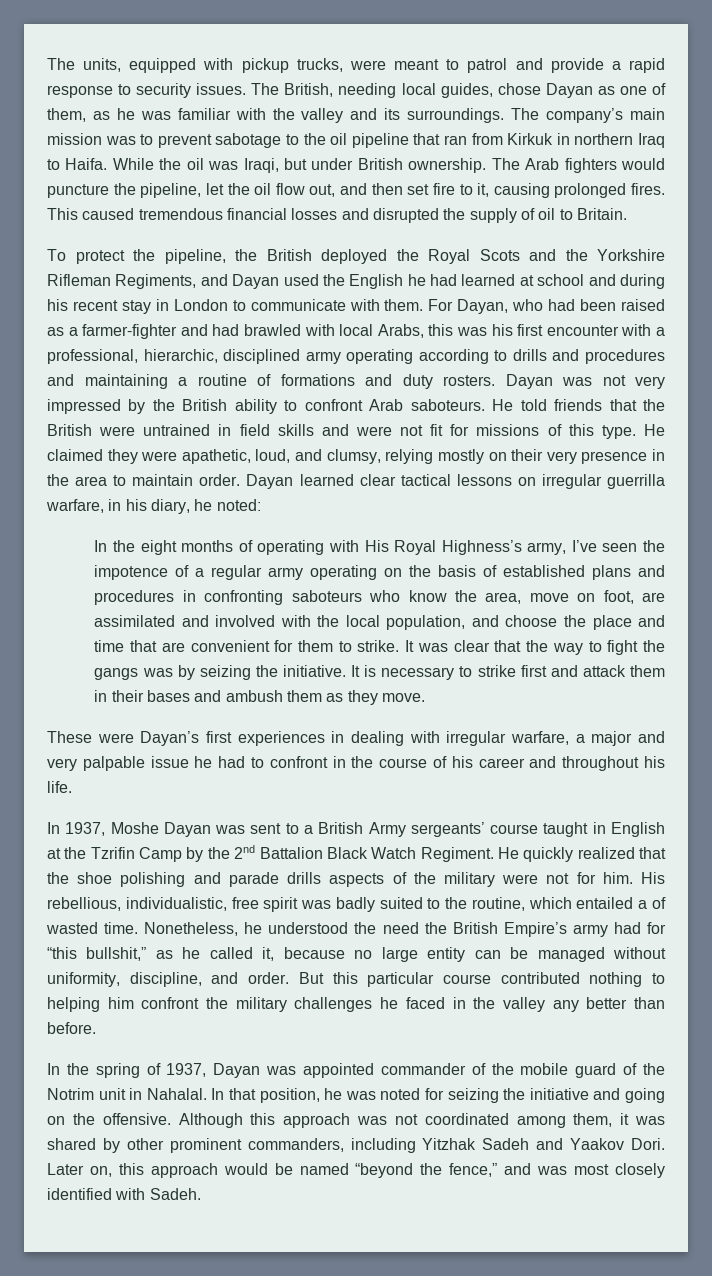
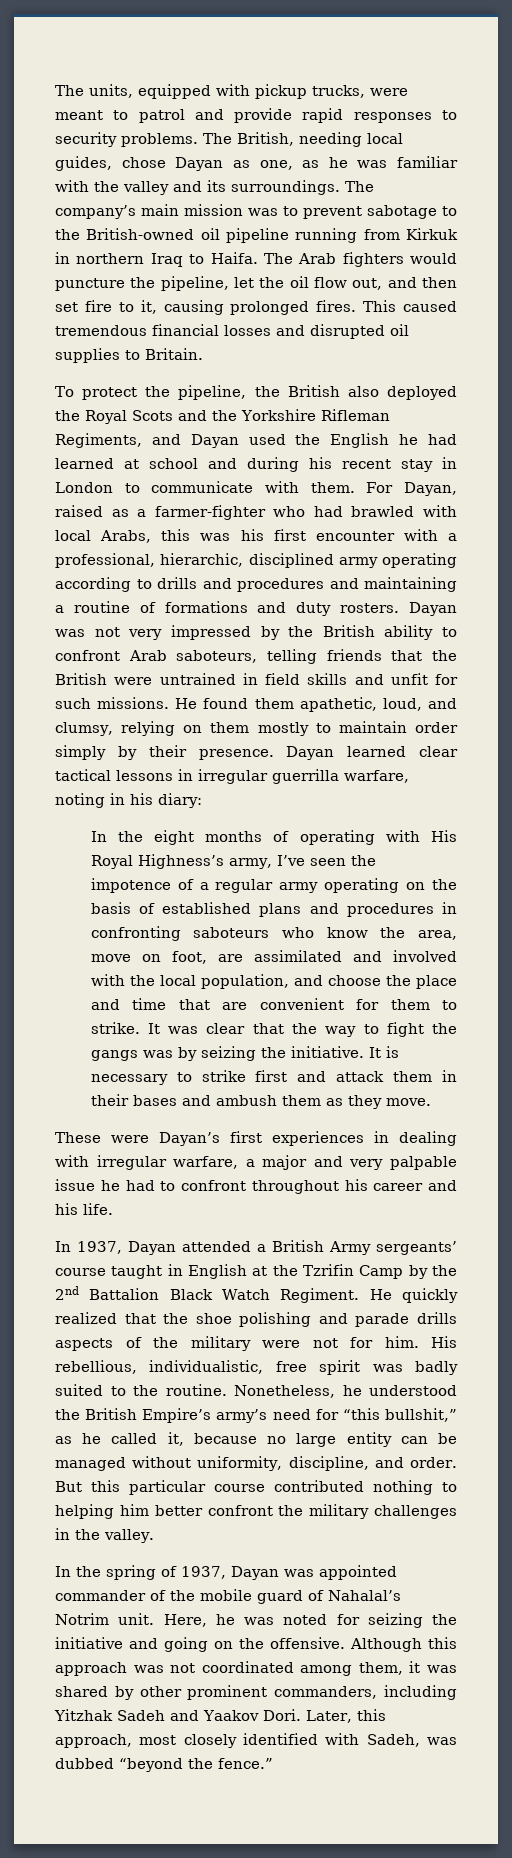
[611,58,665,73] [47,85,113,98] a rapid response -> [302,108,432,123] rapid responses
[196,83,247,95] issues. -> [121,133,198,147] problems.
[619,83,667,95] [47,108,86,122] one of them, -> [259,160,293,170] one,
(326, 139) none -> [86,228,195,240] British-owned
[413,133,468,145] that ran -> [295,228,358,243] running
[112,158,487,173] While the oil was Iraqi, but under British ownership. -> (258, 258) none
[443,208,556,223] the supply of oil -> [390,324,409,336] [55,348,120,363] oil supplies
(312, 255) none -> [347,386,379,397] also
[512,299,617,311] who had been -> (457, 489) none
[180,324,208,336] and -> [273,506,306,517] who
[410,399,547,411] saboteurs. He told -> [176,649,317,664] saboteurs, telling
[355,424,665,439] [47,449,178,464] were not fit for missions of this type. He claimed they were -> [390,673,458,685] [55,697,294,709] unfit for such missions. He found them
[437,449,666,464] [47,474,241,486] mostly on their very presence in the area to maintain order. -> [183,721,458,736] [55,745,274,760] on them mostly to maintain order simply by their presence.
[517,477,536,486] on -> [178,769,193,781] in
(104, 506) none -> [55,793,105,808] noting
[150,499,261,514] diary, he noted: -> [158,793,202,808] diary:
[332,756,448,768] in the course of -> [251,1180,339,1194] throughout
[562,756,640,771] throughout -> (457, 1185) none
[110,822,299,837] Moshe Dayan was sent to -> [128,1241,251,1255] Dayan attended
[471,897,666,911] [46,922,641,937] routine, which entailed a of wasted time. Nonetheless, he understood the need the British Empire’s army had -> [165,1384,457,1398] [55,1408,311,1423] routine. Nonetheless, he understood the British Empire’s army’s need
(134, 1003) none -> [154,1505,203,1516] better
[380,997,665,1012] [47,1022,96,1034] he faced in the valley any better than before. -> [55,1528,154,1543] in the valley.
[643,1063,665,1075] [47,1088,320,1103] the Notrim unit in Nahalal. In that position, -> [328,1590,401,1601] [55,1613,207,1627] Nahalal’s Notrim unit. Here,
[47,1163,665,1178] [47,1188,201,1200] Later on, this approach would be named “beyond the fence,” and was most closely identified with Sadeh. -> [305,1709,386,1723] [55,1733,457,1748] [55,1758,273,1772] Later, this approach, most closely identified with Sadeh, was dubbed “beyond the fence.”

